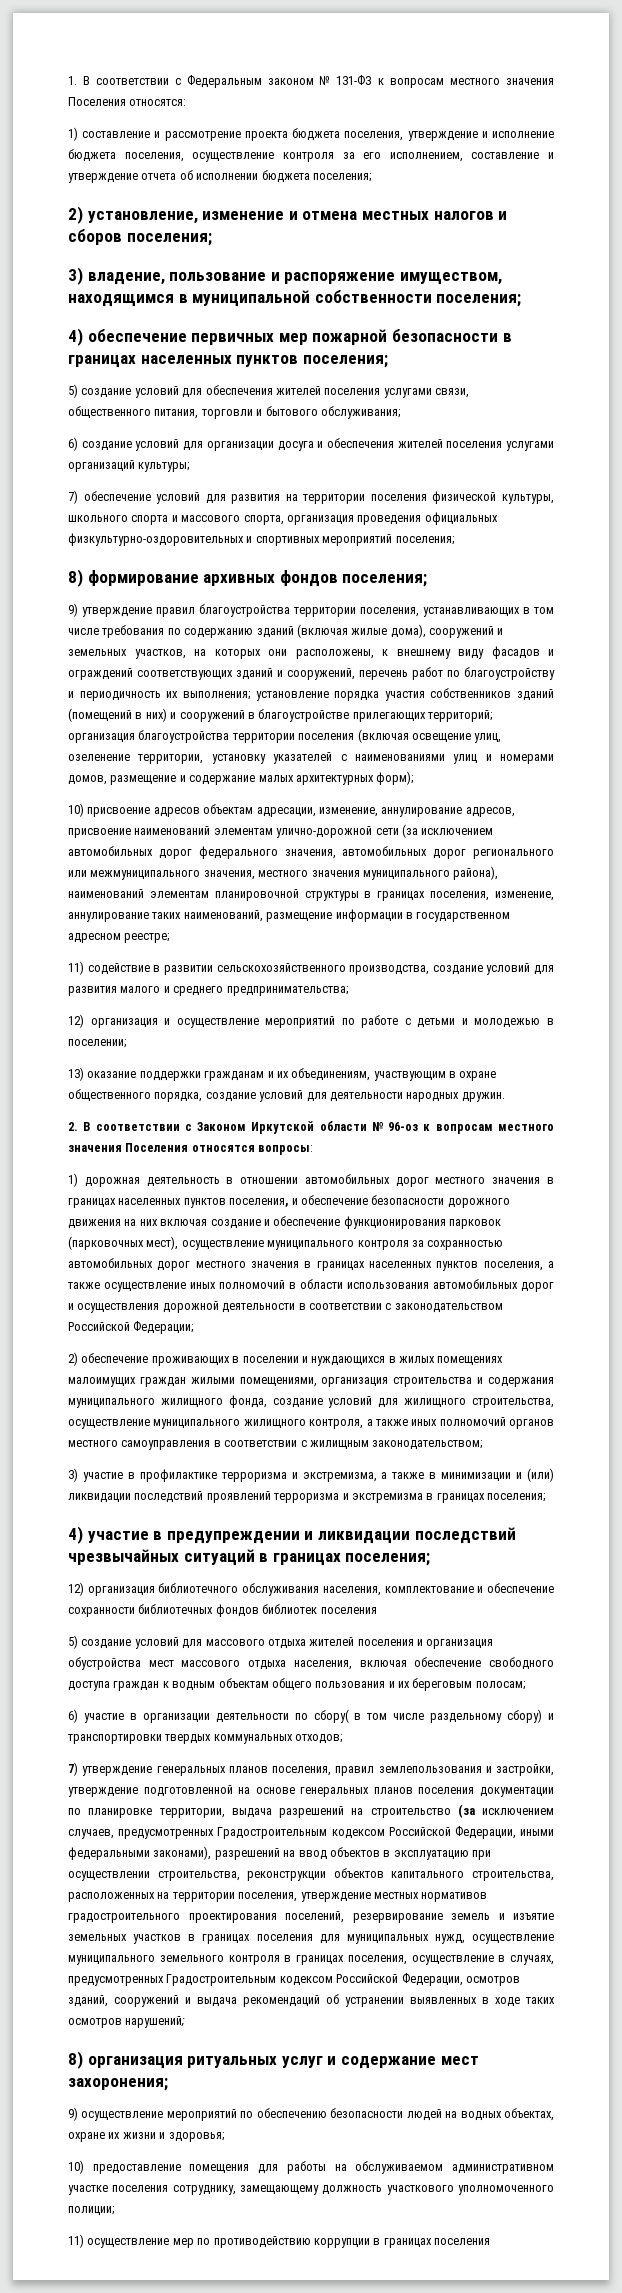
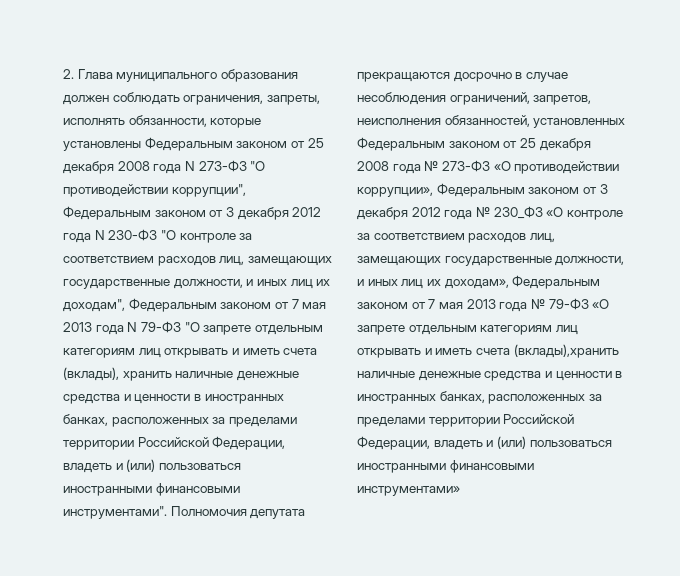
[68,75,555,88] [68,97,187,106] [68,127,554,141] [68,149,554,162] [68,170,371,183] [68,206,508,224] [68,229,212,246] [68,267,502,285] [68,290,522,307] [68,328,512,346] [68,355,388,368] [68,384,469,398] [68,406,400,419] [68,437,554,451] [68,460,190,472] [68,490,554,504] [68,512,498,525] [68,533,454,546] [68,569,428,587] [68,603,554,617] [68,624,504,638] [68,646,554,659] [68,667,555,680] [68,688,554,701] [68,708,492,722] [68,729,502,743] [68,752,554,764] [68,771,414,785] [68,803,515,817] [68,824,494,838] [68,846,554,859] [68,866,499,880] [68,889,554,901] [68,909,511,922] [68,933,170,943] [68,961,554,975] [68,986,348,996] [68,1014,554,1028] [68,1039,126,1048] [68,1067,497,1081] [68,1089,505,1102] [68,1121,554,1134] [68,1143,314,1155] [68,1173,554,1187] [68,1195,510,1208] [68,1216,501,1229] [68,1236,504,1250] [68,1258,554,1271] [68,1279,554,1292] [68,1301,503,1313] [68,1321,194,1334] [68,1352,504,1366] [68,1377,554,1387] [68,1395,554,1408] [68,1417,554,1429] [68,1440,483,1450] [68,1468,555,1482] [68,1491,545,1503] [68,1526,516,1544] [68,1549,431,1566] [68,1582,554,1596] [68,1604,377,1617] [68,1635,494,1649] [68,1657,554,1670] [68,1678,525,1691] [68,1709,555,1723] [68,1734,343,1744] [68,1762,554,1776] [68,1785,554,1797] [68,1804,554,1818] [68,1826,554,1839] [68,1846,491,1860] [68,1868,554,1881] [68,1892,488,1902] [68,1911,554,1923] [68,1934,554,1944] [68,1955,554,1965] [68,1973,520,1986] [68,1994,555,2007] [68,2016,186,2028] [68,2051,479,2069] [68,2078,168,2091] [68,2107,555,2121] [68,2132,224,2142] [68,2160,554,2174] [68,2185,554,2195] [68,2206,114,2216] [68,2234,490,2248] 1. В соответствии с Федеральным законом № 131-ФЗ к вопросам местного значения Поселения относятся: // 1) составление и рассмотрение проекта бюджета поселения, утверждение и исполнение бюджета поселения, осуществление контроля за его исполнением, составление и утверждение отчета об исполнении бюджета поселения; // 2) установление, изменение и отмена местных налогов и сборов поселения; // 3) владение, пользование и распоряжение имуществом, находящимся в муниципальной собственности поселения; // 4) обеспечение первичных мер пожарной безопасности в границах населенных пунктов поселения; // 5) создание условий для обеспечения жителей поселения услугами связи, общественного питания, торговли и бытового обслуживания; // 6) создание условий для организации досуга и обеспечения жителей поселения услугами организаций культуры; // 7) обеспечение условий для развития на территории поселения физической культуры, школьного спорта и массового спорта, организация проведения официальных физкультурно-оздоровительных и спортивных мероприятий поселения; // 8) формирование архивных фондов поселения; // 9) утверждение правил благоустройства территории поселения, устанавливающих в том числе требования по содержанию зданий (включая жилые дома), сооружений и земельных участков, на которых они расположены, к внешнему виду фасадов и ограждений соответствующих зданий и сооружений, перечень работ по благоустройству и периодичность их выполнения; установление порядка участия собственников зданий (помещений в них) и сооружений в благоустройстве прилегающих территорий; организация благоустройства территории поселения (включая освещение улиц, озеленение территории, установку указателей с наименованиями улиц и номерами домов, размещение и содержание малых архитектурных форм); // 10) присвоение адресов объектам адресации, изменение, аннулирование адресов, присвоение наименований элементам улично-дорожной сети (за исключением автомобильных дорог федерального значения, автомобильных дорог регионального или межмуниципального значения, местного значения муниципального района), наименований элементам планировочной структуры в границах поселения, изменение, аннулирование таких наименований, размещение информации в государственном адресном реестре; // 11) содействие в развитии сельскохозяйственного производства, создание условий для развития малого и среднего предпринимательства; // 12) организация и осуществление мероприятий по работе с детьми и молодежью в поселении; // 13) оказание поддержки гражданам и их объединениям, участвующим в охране общественного порядка, создание условий для деятельности народных дружин. // 2. В соответствии с Законом Иркутской области № 96-оз к вопросам местного значения Поселения относятся вопросы: // 1) дорожная деятельность в отношении автомобильных дорог местного значения в границах населенных пунктов поселения, и обеспечение безопасности дорожного движения на них включая создание и обеспечение функционирования парковок (парковочных мест), осуществление муниципального контроля за сохранностью автомобильных дорог местного значения в границах населенных пунктов поселения, а также осуществление иных полномочий в области использования автомобильных дорог и осуществления дорожной деятельности в соответствии с законодательством Российской Федерации; // 2) обеспечение проживающих в поселении и нуждающихся в жилых помещениях малоимущих граждан жилыми помещениями, организация строительства и содержания муниципального жилищного фонда, создание условий для жилищного строительства, осуществление муниципального жилищного контроля, а также иных полномочий органов местного самоуправления в соответствии с жилищным законодательством; // 3) участие в профилактике терроризма и экстремизма, а также в минимизации и (или) ликвидации последствий проявлений терроризма и экстремизма в границах поселения; // 4) участие в предупреждении и ликвидации последствий чрезвычайных ситуаций в границах поселения; // 12) организация библиотечного обслуживания населения, комплектование и обеспечение сохранности библиотечных фондов библиотек поселения // 5) создание условий для массового отдыха жителей поселения и организация обустройства мест массового отдыха населения, включая обеспечение свободного доступа граждан к водным объектам общего пользования и их береговым полосам; // 6) участие в организации деятельности по сбору( в том числе раздельному сбору) и транспортировки твердых коммунальных отходов; // 7) утверждение генеральных планов поселения, правил землепользования и застройки, утверждение подготовленной на основе генеральных планов поселения документации по планировке территории, выдача разрешений на строительство (за исключением случаев, предусмотренных Градостроительным кодексом Российской Федерации, иными федеральными законами), разрешений на ввод объектов в эксплуатацию при осуществлении строительства, реконструкции объектов капитального строительства, расположенных на территории поселения, утверждение местных нормативов градостроительного проектирования поселений, резервирование земель и изъятие земельных участков в границах поселения для муниципальных нужд, осуществление муниципального земельного контроля в границах поселения, осуществление в случаях, предусмотренных Градостроительным кодексом Российской Федерации, осмотров зданий, сооружений и выдача рекомендаций об устранении выявленных в ходе таких осмотров нарушений; // 8) организация ритуальных услуг и содержание мест захоронения; // 9) осуществление мероприятий по обеспечению безопасности людей на водных объектах, охране их жизни и здоровья; // 10) предоставление помещения для работы на обслуживаемом административном участке поселения сотруднику, замещающему должность участкового уполномоченного полиции; // 11) осуществление мер по противодействию коррупции в границах поселения -> [63,69,298,82] [63,92,320,105] [63,115,262,128] [63,137,324,151] [63,160,266,174] [63,184,246,197] [63,206,322,220] [63,229,253,243] [63,256,332,266] [63,279,331,289] [63,298,327,312] [63,321,323,335] [63,348,318,358] [63,367,299,381] [63,394,284,404] [63,414,297,427] [63,436,286,450] [63,459,241,473] [63,483,240,496] [63,506,306,519] [357,72,568,82] [357,92,592,105] [357,115,626,128] [357,137,591,151] [357,160,620,174] [357,183,608,197] [357,206,623,220] [357,233,555,243] [357,256,625,266] [357,275,601,289] [357,298,610,312] [357,325,578,335] [357,344,619,358] [357,371,623,381] [357,391,602,404] [357,414,575,427] [357,436,612,450] [357,460,534,473] [357,486,460,496] 2. Глава муниципального образования должен соблюдать ограничения, запреты, исполнять обязанности, которые установлены Федеральным законом от 25 декабря 2008 года N 273-ФЗ "О противодействии коррупции", Федеральным законом от 3 декабря 2012 года N 230-ФЗ "О контроле за соответствием расходов лиц, замещающих государственные должности, и иных лиц их доходам", Федеральным законом от 7 мая 2013 года N 79-ФЗ "О запрете отдельным категориям лиц открывать и иметь счета (вклады), хранить наличные денежные средства и ценности в иностранных банках, расположенных за пределами территории Российской Федерации, владеть и (или) пользоваться иностранными финансовыми инструментами". Полномочия депутата прекращаются досрочно в случае несоблюдения ограничений, запретов, неисполнения обязанностей, установленных Федеральным законом от 25 декабря 2008 года № 273-ФЗ «О противодействии коррупции», Федеральным законом от 3 декабря 2012 года № 230_ФЗ «О контроле за соответствием расходов лиц, замещающих государственные должности, и иных лиц их доходам», Федеральным законом от 7 мая 2013 года № 79-ФЗ «О запрете отдельным категориям лиц открывать и иметь счета (вклады),хранить наличные денежные средства и ценности в иностранных банках, расположенных за пределами территории Российской Федерации, владеть и (или) пользоваться иностранными финансовыми инструментами»

